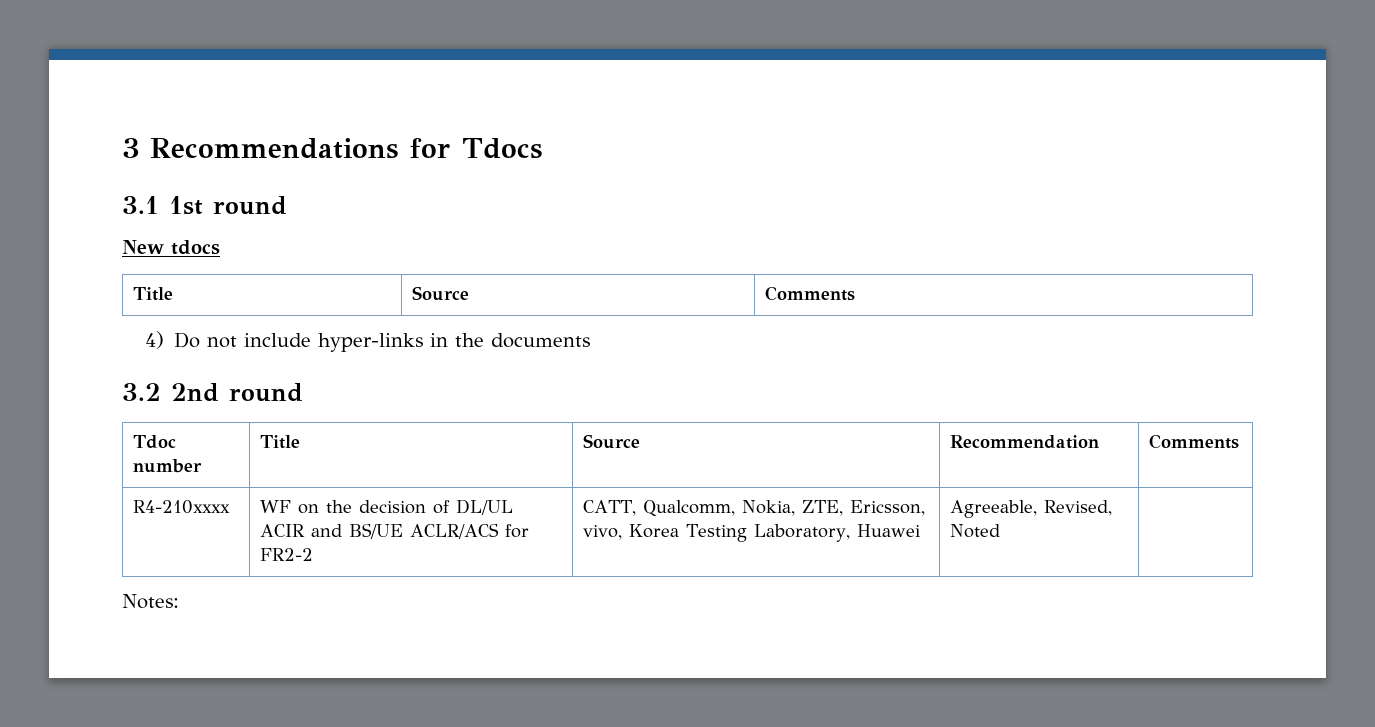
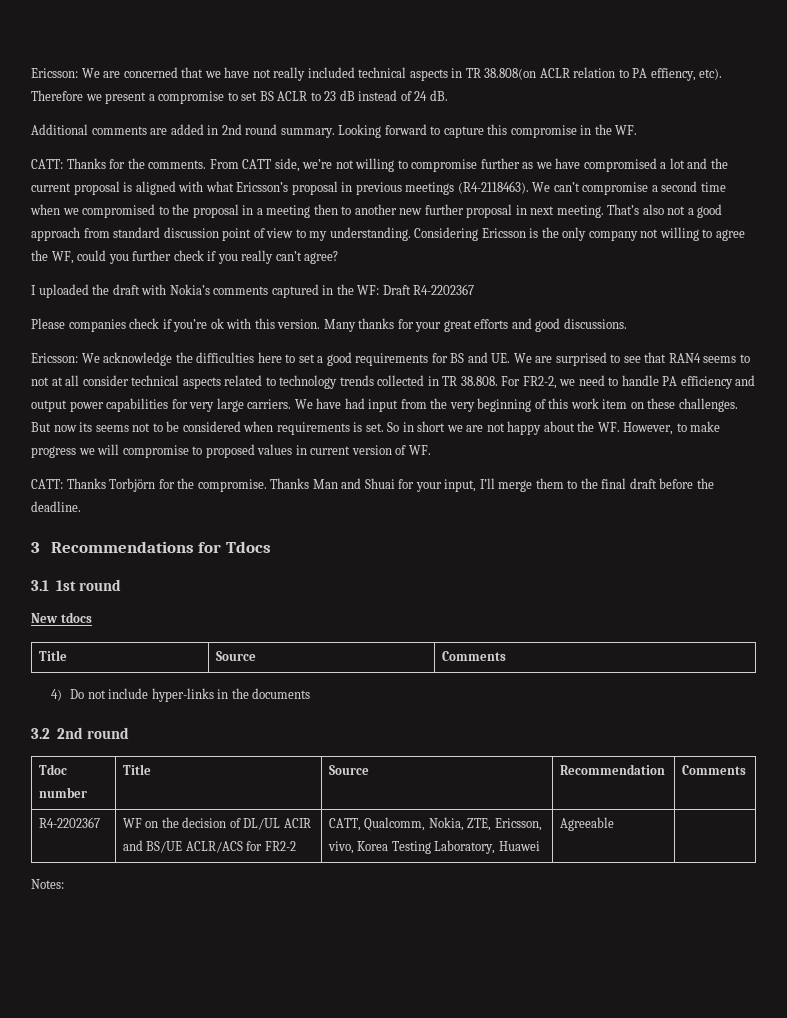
(122, 148) none -> [31,67,723,81] [31,90,448,104] [31,124,638,138] [31,158,728,172] [31,181,726,195] [30,204,723,218] [31,227,745,241] [31,250,339,264] [31,284,475,298] [31,318,627,332] [31,352,750,366] [31,375,756,389] [31,398,738,412] [31,421,721,435] [31,444,431,458] [31,478,714,492] [31,501,81,512] Ericsson: We are concerned that we have not really included technical aspects in TR 38.808(on ACLR relation to PA effiency, etc). Therefore we present a compromise to set BS ACLR to 23 dB instead of 24 dB. // Additional comments are added in 2nd round summary. Looking forward to capture this compromise in the WF. // CATT: Thanks for the comments. From CATT side, we’re not willing to compromise further as we have compromised a lot and the current proposal is aligned with what Ericsson’s proposal in previous meetings (R4-2118463). We can’t compromise a second time when we compromised to the proposal in a meeting then to another new further proposal in next meeting. That’s also not a good approach from standard discussion point of view to my understanding. Considering Ericsson is the only company not willing to agree the WF, could you further check if you really can’t agree? // I uploaded the draft with Nokia’s comments captured in the WF: Draft R4-2202367 // Please companies check if you’re ok with this version. Many thanks for your great efforts and good discussions. // Ericsson: We acknowledge the difficulties here to set a good requirements for BS and UE. We are surprised to see that RAN4 seems to not at all consider technical aspects related to technology trends collected in TR 38.808. For FR2-2, we need to handle PA efficiency and output power capabilities for very large carriers. We have had input from the very beginning of this work item on these challenges. But now its seems not to be considered when requirements is set. So in short we are not happy about the WF. However, to make progress we will compromise to proposed values in current version of WF. // CATT: Thanks Torbjörn for the compromise. Thanks Man and Shuai for your input, I’ll merge them to the final draft before the deadline. //
[133,500,231,514] R4-210xxxx -> [38,817,100,828] R4-2202367
[950,500,1113,518] [950,524,1001,538] Agreeable, Revised, Noted -> [559,817,614,831] Agreeable

